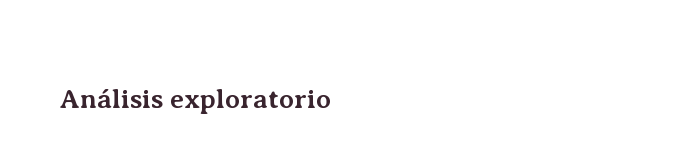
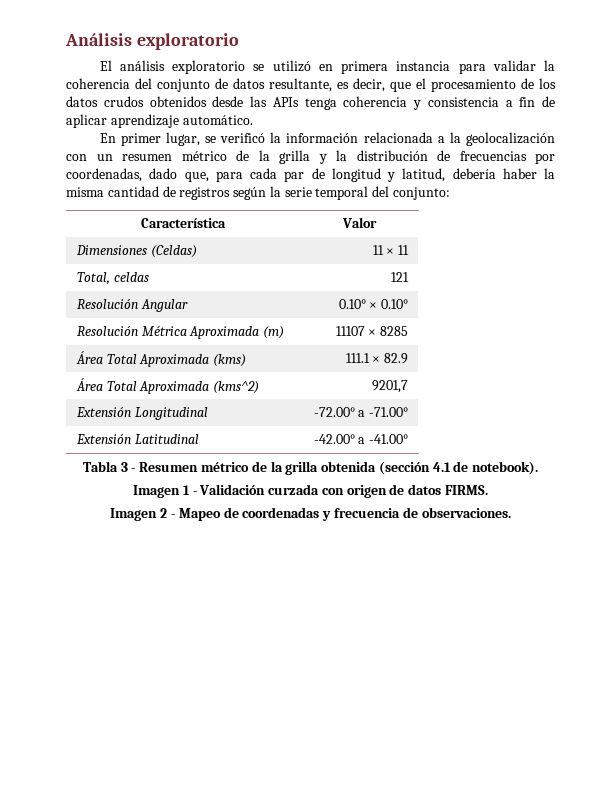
(332, 101) none -> [99,60,555,74] [66,78,556,92] [66,96,555,110] [66,114,253,128] [99,132,555,146] [66,150,555,164] [66,168,555,182] [66,186,451,200] [141,218,226,228] [341,217,377,228] [75,245,197,258] [372,245,410,255] [76,272,149,285] [391,272,410,282] [76,299,188,312] [338,299,409,309] [76,326,285,339] [335,326,409,336] [75,351,247,367] [345,353,409,364] [75,378,260,394] [372,380,409,393] [75,407,208,420] [313,407,409,417] [75,434,199,444] [313,434,409,444] [82,461,539,475] [132,484,489,498] [110,507,511,521] // El análisis exploratorio se utilizó en primera instancia para validar la coherencia del conjunto de datos resultante, es decir, que el procesamiento de los datos crudos obtenidos desde las APIs tenga coherencia y consistencia a fin de aplicar aprendizaje automático. // En primer lugar, se verificó la información relacionada a la geolocalización con un resumen métrico de la grilla y la distribución de frecuencias por coordenadas, dado que, para cada par de longitud y latitud, debería haber la misma cantidad de registros según la serie temporal del conjunto: // Característica | Valor // Dimensiones (Celdas) | 11 × 11 // Total, celdas | 121 // Resolución Angular | 0.10° × 0.10° // Resolución Métrica Aproximada (m) | 11107 × 8285 // Área Total Aproximada (kms) | 111.1 × 82.9 // Área Total Aproximada (kms^2) | 9201,7 // Extensión Longitudinal | -72.00° a -71.00° // Extensión Latitudinal | -42.00° a -41.00° // Tabla 3 - Resumen métrico de la grilla obtenida (sección 4.1 de notebook). // Imagen 1 - Validación curzada con origen de datos FIRMS. // Imagen 2 - Mapeo de coordenadas y frecuencia de observaciones.

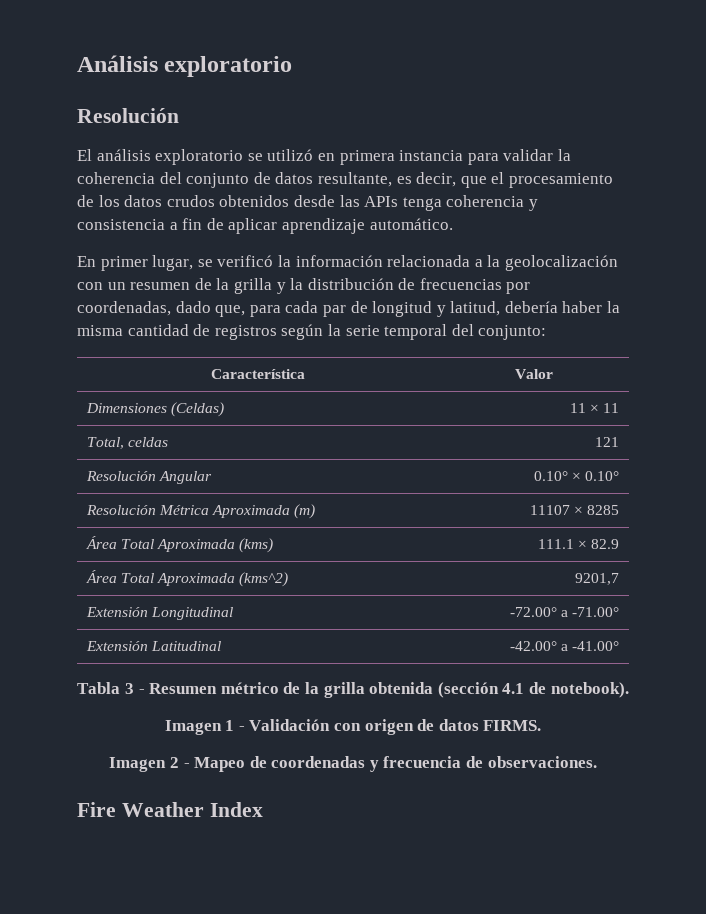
(239, 41) none -> [77,108,179,123] // Resolución
[181,151,227,161] métrico -> (191, 286) none
[268,484,320,495] curzada -> (331, 725) none
(511, 512) none -> [77,802,263,817] // Fire Weather Index

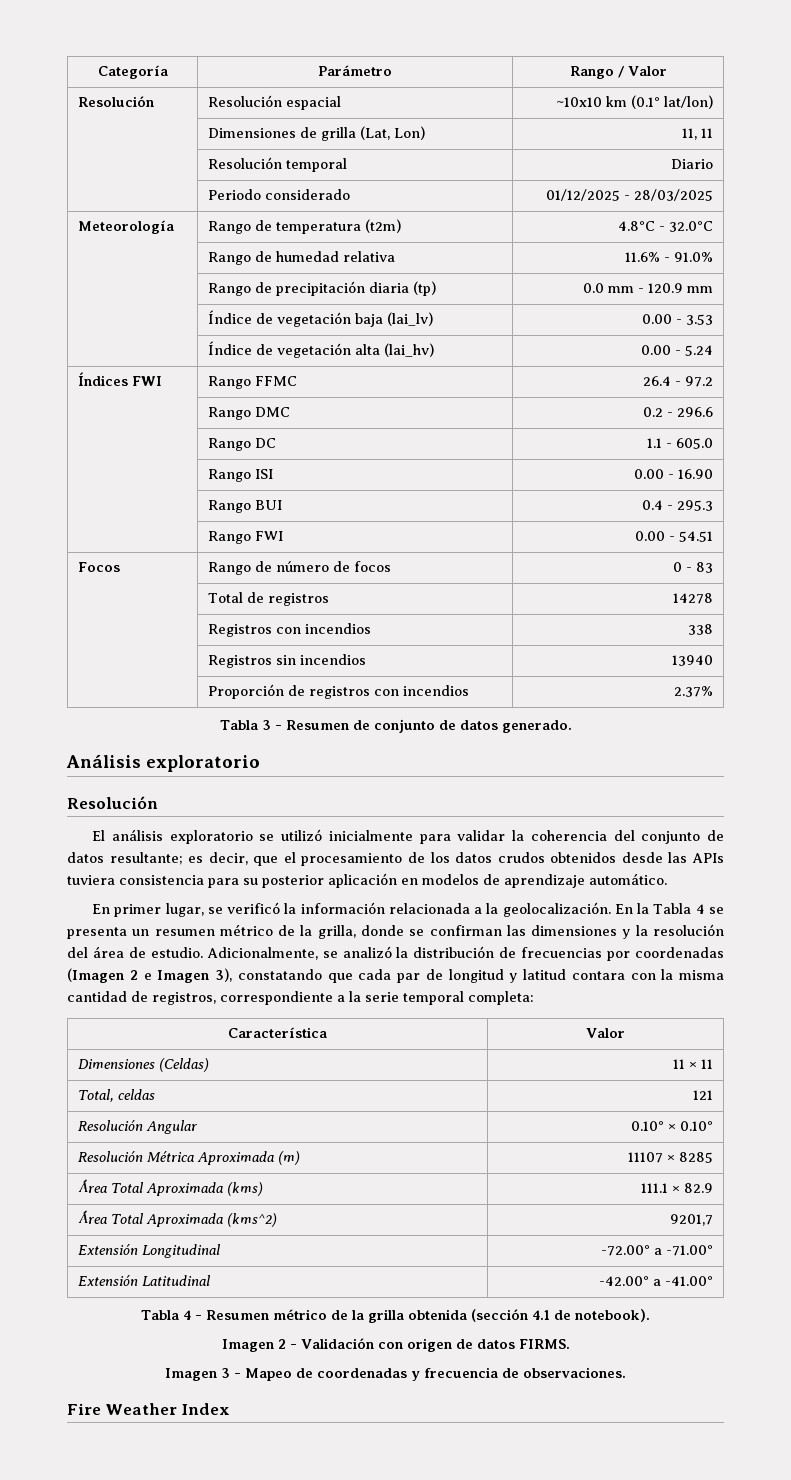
(77, 63) none -> [97,65,168,79] [318,65,392,76] [569,66,667,79] [77,96,154,107] [207,95,341,110] [556,95,714,109] [207,126,425,141] [682,128,714,140] [207,157,347,172] [671,159,714,169] [207,189,350,200] [546,189,714,201] [77,220,174,234] [207,219,401,234] [618,221,714,232] [207,251,395,265] [625,252,714,262] [207,281,436,296] [583,283,714,293] [207,310,433,327] [642,314,714,325] [207,341,434,358] [641,345,714,356] [77,372,162,386] [207,376,297,389] [643,376,714,387] [207,407,290,420] [643,407,714,417] [207,438,276,451] [647,438,714,449] [207,469,273,482] [634,469,714,479] [207,500,282,513] [642,500,714,511] [207,531,283,544] [635,531,714,542] [77,562,120,572] [207,561,391,575] [673,562,714,573] [207,592,329,606] [673,593,714,604] [207,623,371,637] [688,624,714,635] [207,654,366,668] [672,655,714,666] [207,684,469,699] [674,686,714,697] [219,719,572,733] Categoría | Parámetro | Rango / Valor // Resolución | Resolución espacial | ~10x10 km (0.1° lat/lon) // | Dimensiones de grilla (Lat, Lon) | 11, 11 // | Resolución temporal | Diario // | Periodo considerado | 01/12/2025 - 28/03/2025 // Meteorología | Rango de temperatura (t2m) | 4.8°C - 32.0°C // | Rango de humedad relativa | 11.6% - 91.0% // | Rango de precipitación diaria (tp) | 0.0 mm - 120.9 mm // | Índice de vegetación baja (lai_lv) | 0.00 - 3.53 // | Índice de vegetación alta (lai_hv) | 0.00 - 5.24 // Índices FWI | Rango FFMC | 26.4 - 97.2 // | Rango DMC | 0.2 - 296.6 // | Rango DC | 1.1 - 605.0 // | Rango ISI | 0.00 - 16.90 // | Rango BUI | 0.4 - 295.3 // | Rango FWI | 0.00 - 54.51 // Focos | Rango de número de focos | 0 - 83 // | Total de registros | 14278 // | Registros con incendios | 338 // | Registros sin incendios | 13940 // | Proporción de registros con incendios | 2.37% // Tabla 3 - Resumen de conjunto de datos generado. //
[317,150,464,165] en primera instancia -> [328,830,413,841] inicialmente
[317,172,392,187] resultante, -> [109,852,183,865] resultante;
[402,195,538,211] [77,218,278,234] tenga coherencia y consistencia a fin de aplicar -> [67,873,500,888] tuviera consistencia para su posterior aplicación en modelos de
[504,255,618,271] [77,282,103,290] geolocalización con -> [502,902,724,917] [67,927,127,939] geolocalización. En la Tabla 4 se presenta
[194,278,531,294] [77,301,281,317] de la grilla y la distribución de frecuencias por coordenadas, dado que, para -> [219,924,725,939] [67,946,724,961] [67,968,353,983] métrico de la grilla, donde se confirman las dimensiones y la resolución del área de estudio. Adicionalmente, se analizó la distribución de frecuencias por coordenadas (Imagen 2 e Imagen 3), constatando que
[450,301,603,316] latitud, debería haber -> [523,969,656,980] latitud contara con
[214,324,324,340] registros según -> [152,991,345,1005] registros, correspondiente a
[451,324,547,340] del conjunto: -> [468,991,534,1005] completa:
[125,683,135,694] 3 -> [182,1310,191,1320] 4
[225,720,235,731] 1 -> [277,1339,286,1349] 2
[169,757,179,768] 2 -> [221,1368,230,1378] 3

